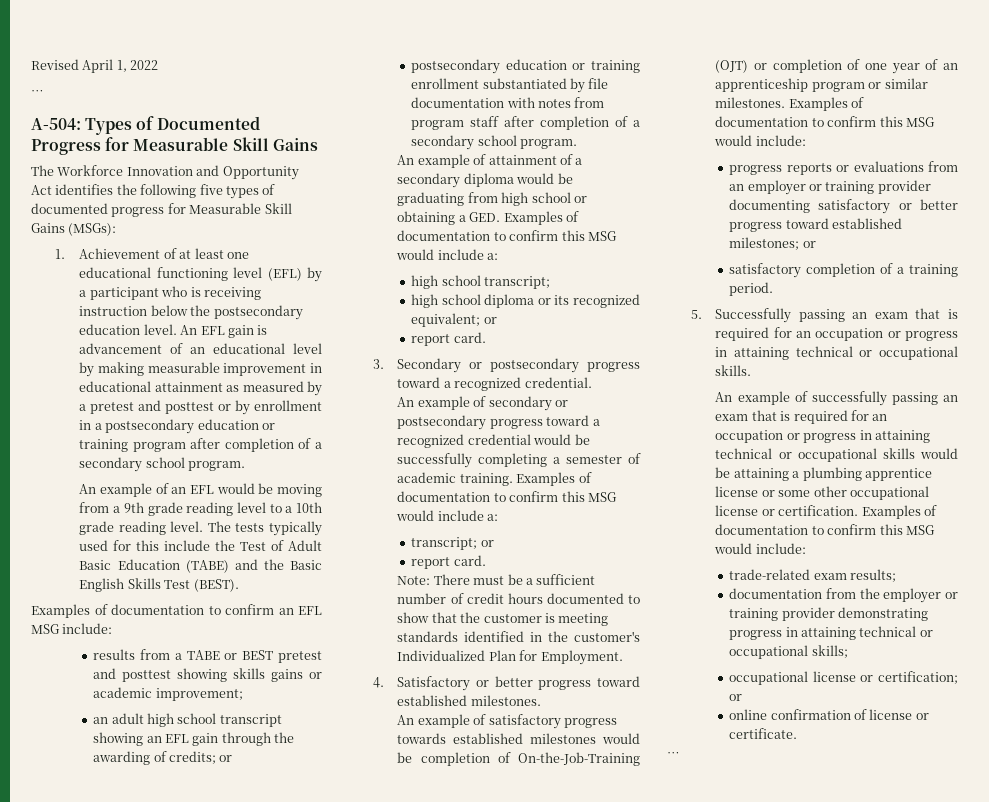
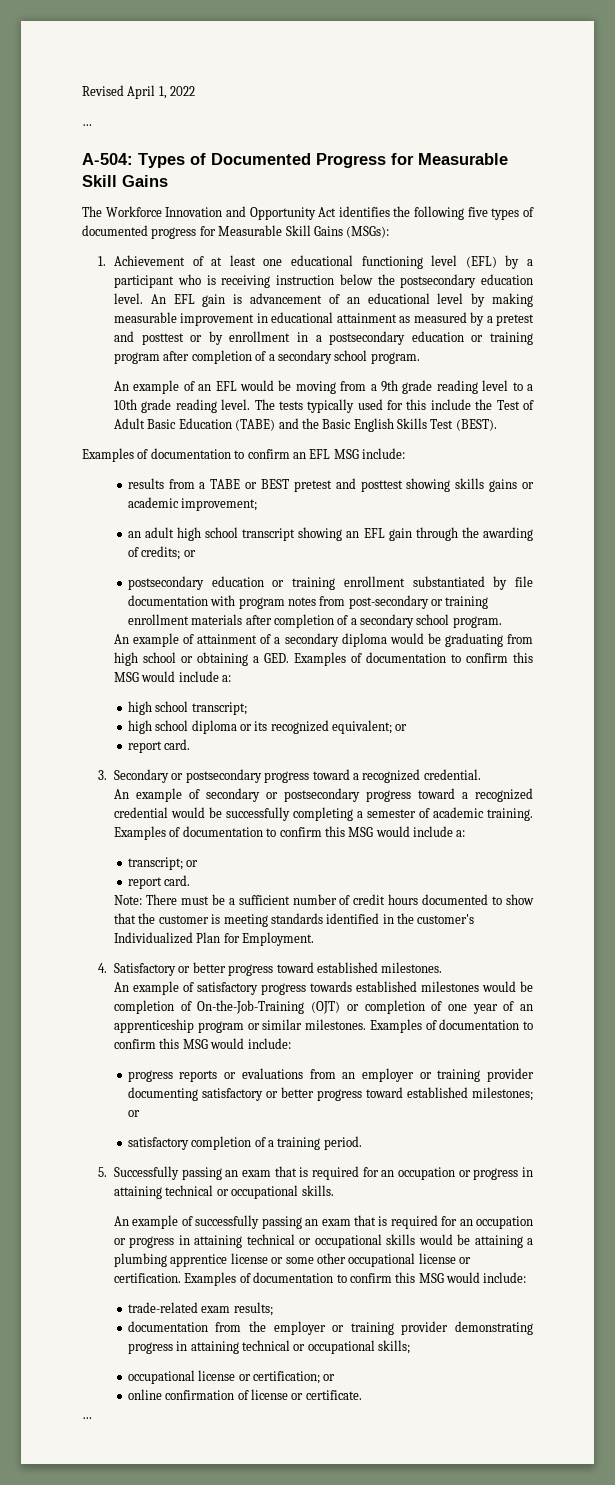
(535, 102) none -> [238,597,285,609] program
[411,116,500,130] program staff -> [348,595,489,609] [127,614,243,625] post-secondary or training enrollment materials

